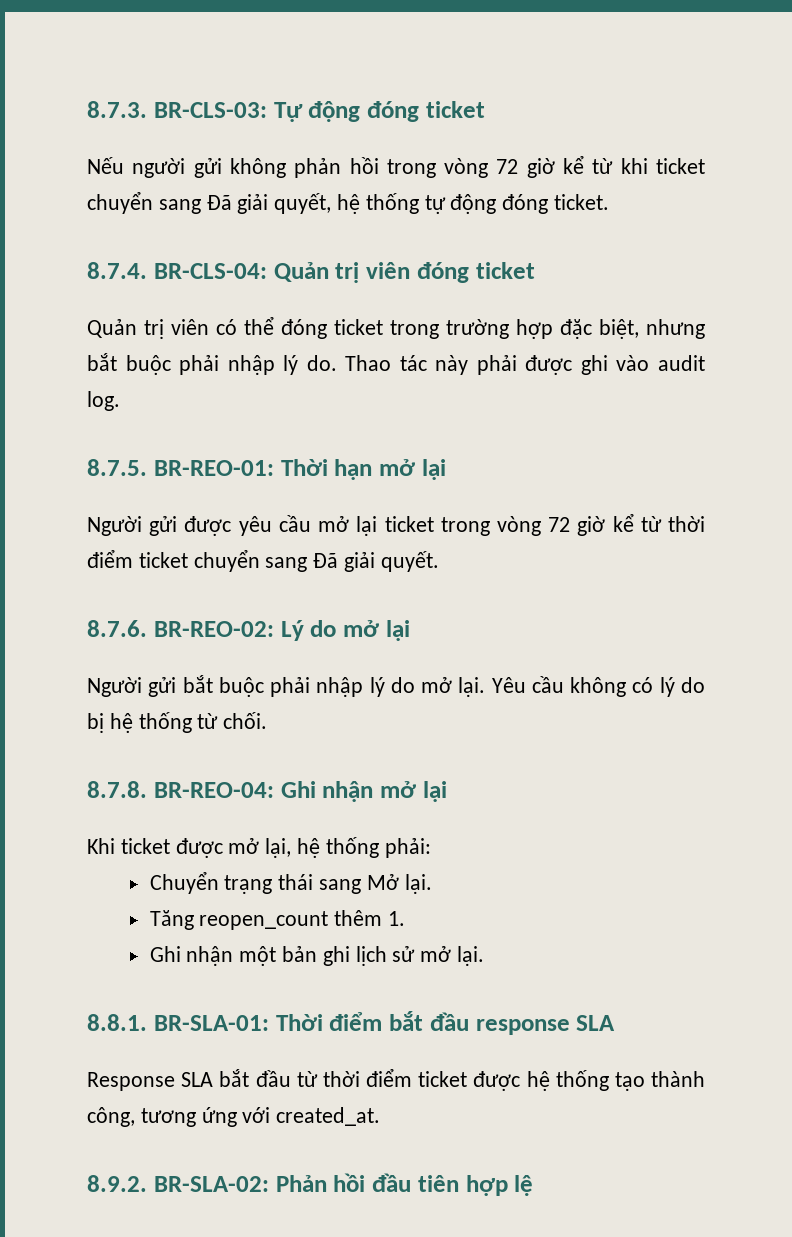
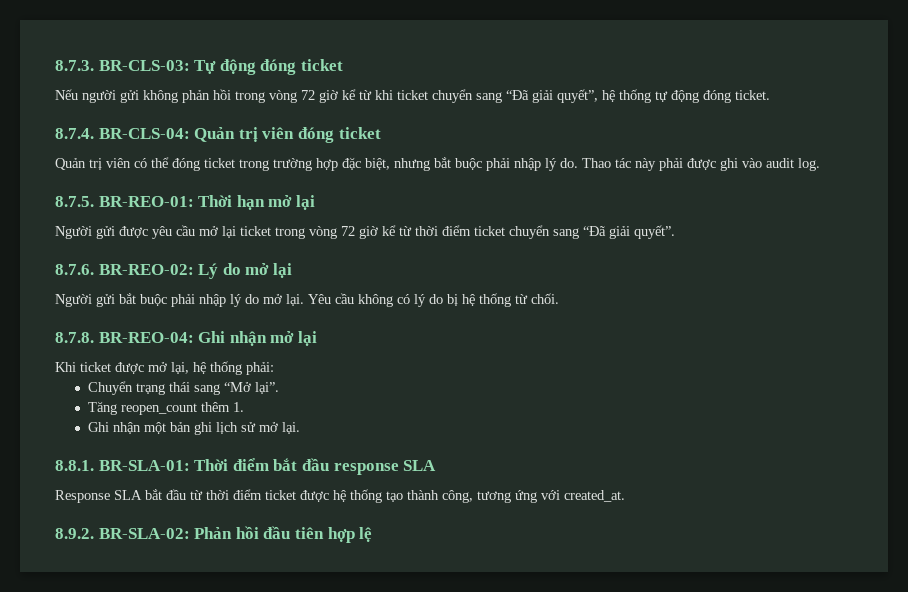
[206,193,332,214] Đã giải quyết, -> [506,89,598,103] “Đã giải quyết”,
[313,551,439,572] Đã giải quyết. -> [583,225,675,239] “Đã giải quyết”.
[366,874,432,894] Mở lại. -> [224,382,280,394] “Mở lại”.

